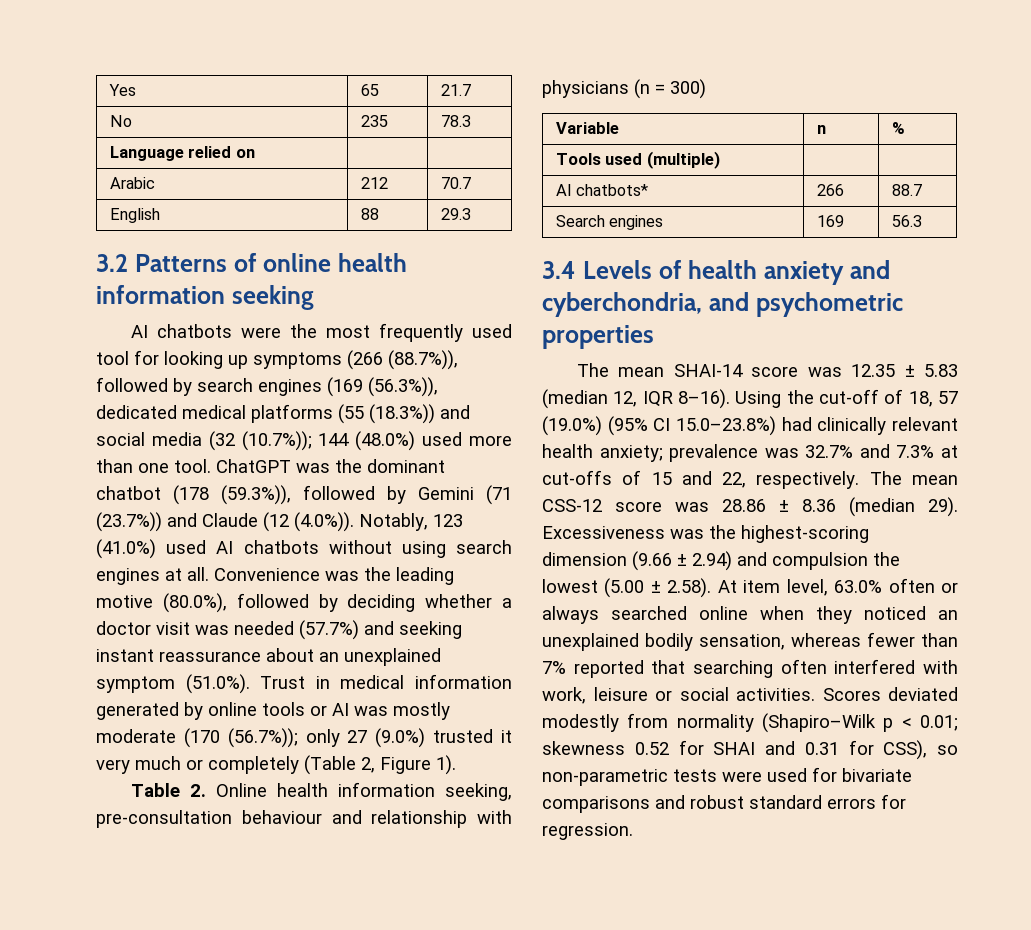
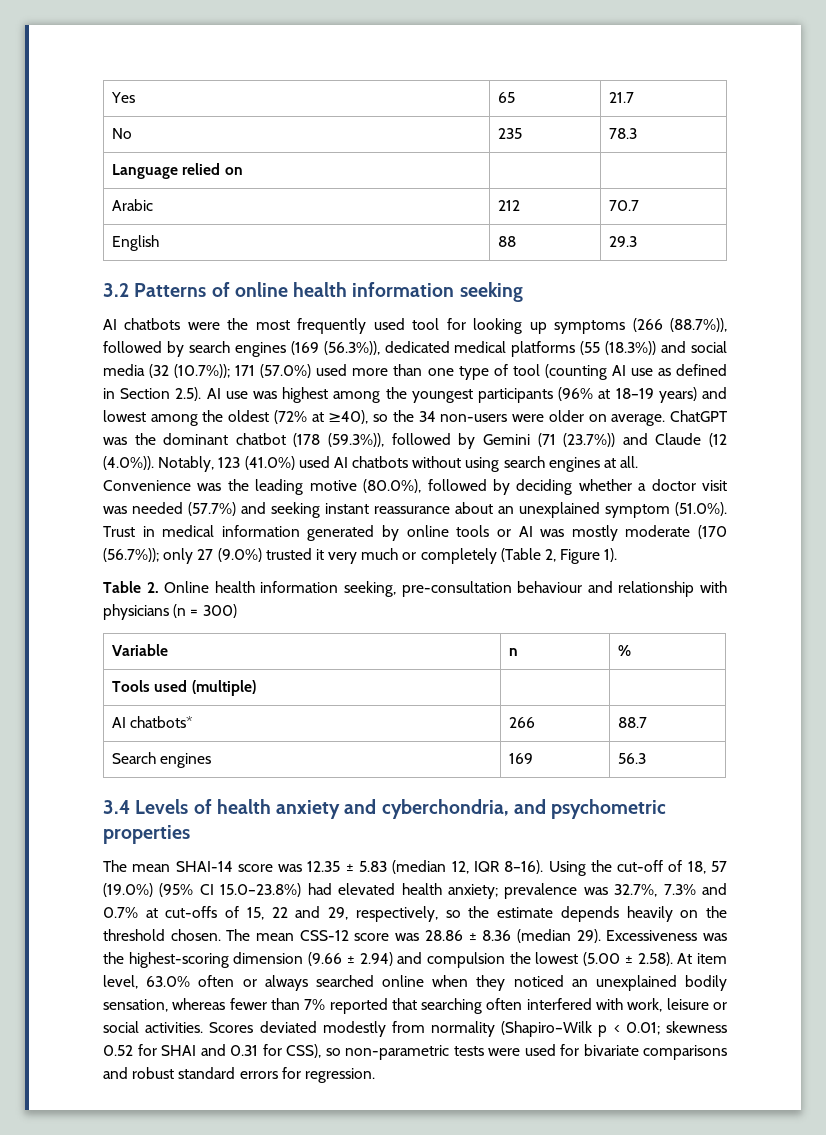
[318,431,416,451] 144 (48.0%) -> [235,364,312,378] 171 (57.0%)
[174,459,211,473] tool. -> [458,364,727,380] [103,387,727,403] [103,410,666,426] type of tool (counting AI use as defined in Section 2.5). AI use was highest among the youngest participants (96% at 18–19 years) and lowest among the oldest (72% at ≥40), so the 34 non-users were older on average.
[817,417,958,435] clinically relevant -> [338,883,396,895] elevated
[805,444,958,458] [542,470,860,489] 32.7% and 7.3% at cut-offs of 15 and 22, respectively. -> [614,883,727,897] [103,906,727,922] [103,929,221,941] 32.7%, 7.3% and 0.7% at cut-offs of 15, 22 and 29, respectively, so the estimate depends heavily on the threshold chosen.

